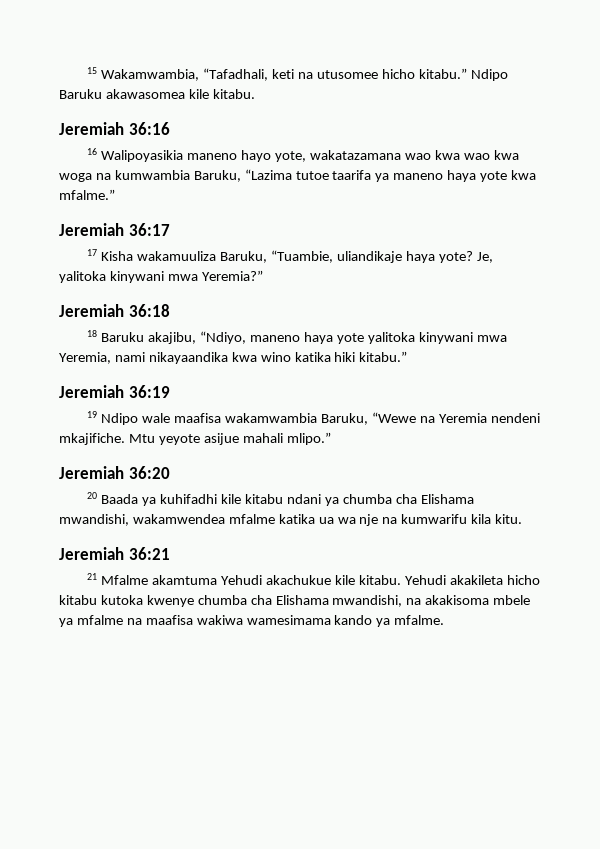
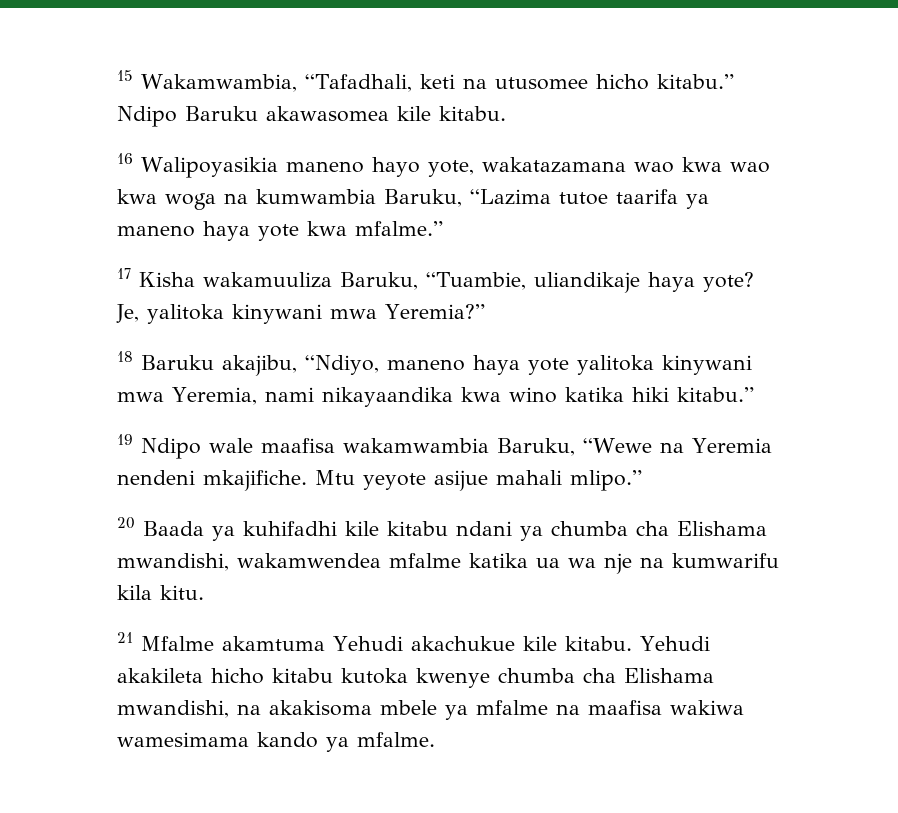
[59,122,170,135] // Jeremiah 36:16 -> (506, 113) none
[59,223,170,236] // Jeremiah 36:17 -> (443, 228) none
[59,304,170,317] // Jeremiah 36:18 -> (485, 311) none
[59,385,170,398] // Jeremiah 36:19 -> (754, 394) none
[59,466,170,479] // Jeremiah 36:20 -> (642, 480) none
[59,547,170,560] // Jeremiah 36:21 -> (204, 592) none

